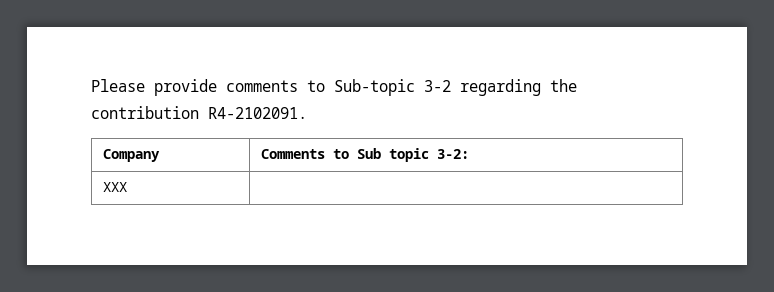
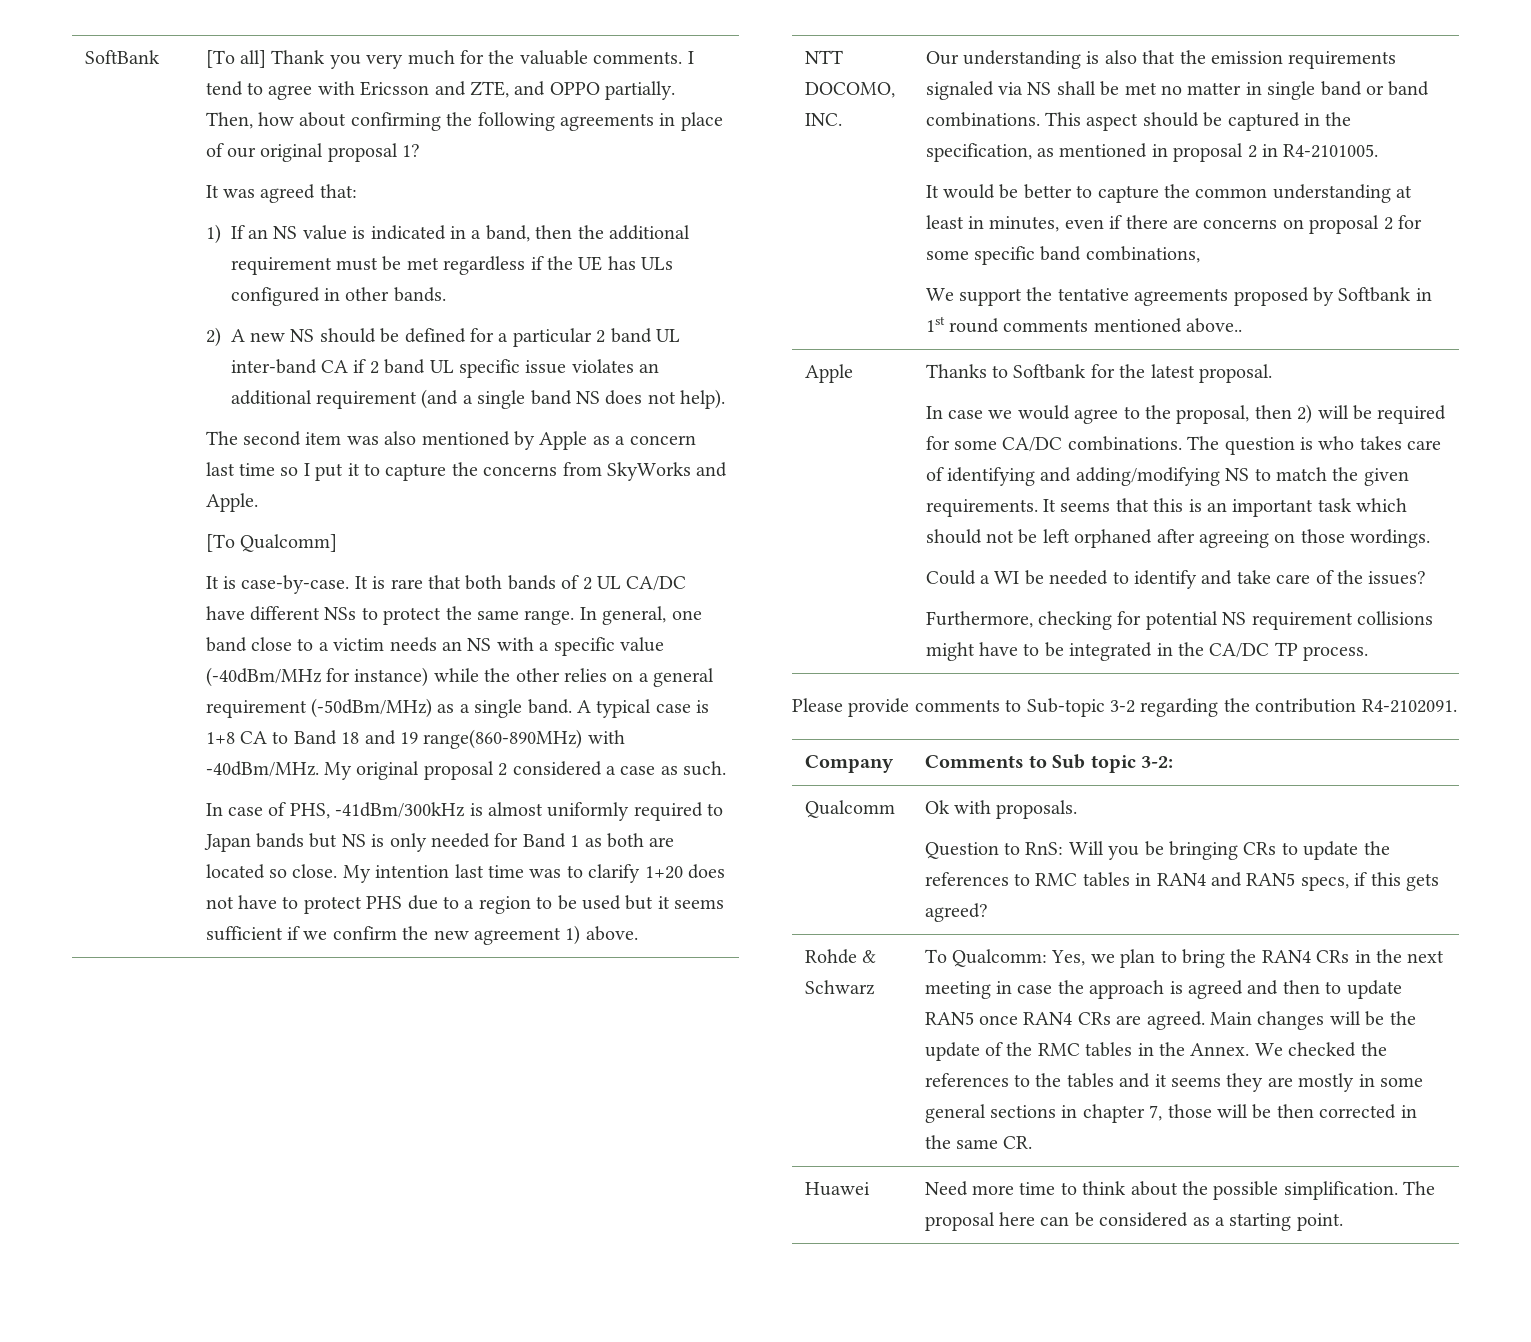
(91, 85) none -> [84,50,160,64] [205,50,694,69] [205,81,676,100] [205,112,723,131] [205,143,421,162] [205,184,357,203] [205,224,690,244] [230,256,674,275] [230,287,446,306] [205,327,680,347] [230,359,660,378] [230,389,726,409] [205,431,696,450] [205,462,728,481] [205,493,258,512] [205,534,337,552] [205,575,687,594] [205,606,702,625] [205,637,664,656] [205,667,715,687] [205,698,710,718] [205,729,625,749] [205,761,727,780] [205,802,724,821] [203,833,675,852] [205,864,725,883] [205,895,725,914] [205,925,638,945] [804,50,843,64] [804,82,895,98] [804,113,842,126] [925,50,1397,69] [925,81,1430,100] [925,112,1352,131] [925,143,1379,162] [925,184,1413,203] [925,215,1422,234] [925,246,1200,265] [925,287,1432,306] [925,316,1243,333] [804,364,853,383] [925,364,1272,383] [925,404,1447,424] [925,436,1442,455] [925,467,1409,486] [925,498,1408,517] [925,529,1431,548] [925,570,1427,589] [925,611,1433,630] [925,642,1369,661] SoftBank | [To all] Thank you very much for the valuable comments. I tend to agree with Ericsson and ZTE, and OPPO partially. Then, how about confirming the following agreements in place of our original proposal 1? // It was agreed that: // 1) If an NS value is indicated in a band, then the additional requirement must be met regardless if the UE has ULs configured in other bands. // 2) A new NS should be defined for a particular 2 band UL inter-band CA if 2 band UL specific issue violates an additional requirement (and a single band NS does not help). // The second item was also mentioned by Apple as a concern last time so I put it to capture the concerns from SkyWorks and Apple. // [To Qualcomm] // It is case-by-case. It is rare that both bands of 2 UL CA/DC have different NSs to protect the same range. In general, one band close to a victim needs an NS with a specific value (-40dBm/MHz for instance) while the other relies on a general requirement (-50dBm/MHz) as a single band. A typical case is 1+8 CA to Band 18 and 19 range(860-890MHz) with -40dBm/MHz. My original proposal 2 considered a case as such. // In case of PHS, -41dBm/300kHz is almost uniformly required to Japan bands but NS is only needed for Band 1 as both are located so close. My intention last time was to clarify 1+20 does not have to protect PHS due to a region to be used but it seems sufficient if we confirm the new agreement 1) above. // NTT DOCOMO, INC. | Our understanding is also that the emission requirements signaled via NS shall be met no matter in single band or band combinations. This aspect should be captured in the specification, as mentioned in proposal 2 in R4-2101005. // It would be better to capture the common understanding at least in minutes, even if there are concerns on proposal 2 for some specific band combinations, // We support the tentative agreements proposed by Softbank in 1st round comments mentioned above.. // Apple | Thanks to Softbank for the latest proposal. // In case we would agree to the proposal, then 2) will be required for some CA/DC combinations. The question is who takes care of identifying and adding/modifying NS to match the given requirements. It seems that this is an important task which should not be left orphaned after agreeing on those wordings. // Could a WI be needed to identify and take care of the issues? // Furthermore, checking for potential NS requirement collisions might have to be integrated in the CA/DC TP process. //
[102,182,127,192] XXX | -> [804,800,895,818] [924,800,1078,819] [924,841,1390,860] [924,872,1439,891] [924,903,988,922] [804,949,876,964] [804,980,875,995] [924,949,1445,968] [924,980,1402,999] [924,1011,1416,1030] [924,1042,1387,1061] [924,1073,1423,1092] [924,1104,1417,1123] [924,1135,1033,1149] [804,1182,870,1196] [924,1181,1436,1200] [924,1212,1343,1231] Qualcomm | Ok with proposals. // Question to RnS: Will you be bringing CRs to update the references to RMC tables in RAN4 and RAN5 specs, if this gets agreed? // Rohde & Schwarz | To Qualcomm: Yes, we plan to bring the RAN4 CRs in the next meeting in case the approach is agreed and then to update RAN5 once RAN4 CRs are agreed. Main changes will be the update of the RMC tables in the Annex. We checked the references to the tables and it seems they are mostly in some general sections in chapter 7, those will be then corrected in the same CR. // Huawei | Need more time to think about the possible simplification. The proposal here can be considered as a starting point.

